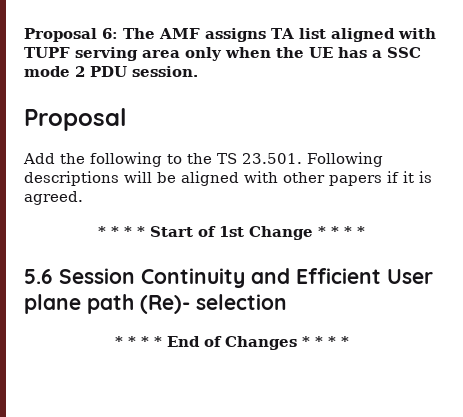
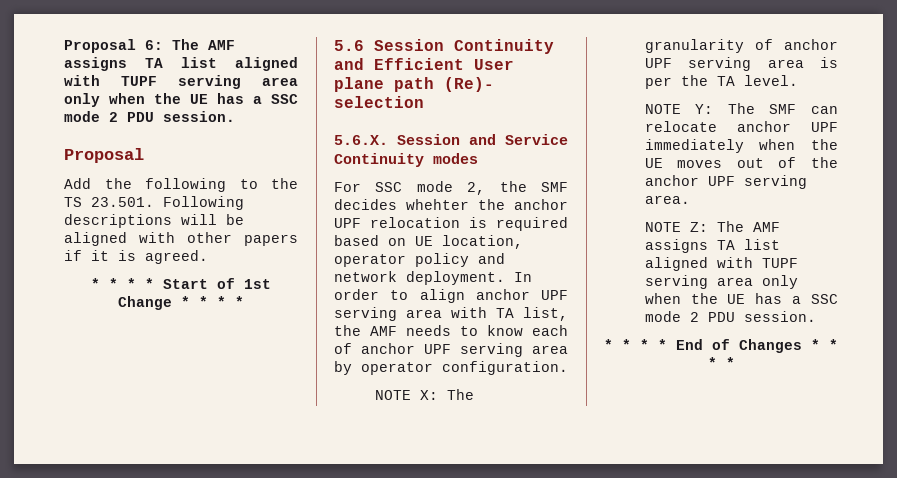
(287, 302) none -> [334,134,568,145] [334,153,478,167] [334,181,568,195] [334,199,568,210] [334,217,568,231] [334,235,523,249] [334,253,505,267] [334,271,532,285] [334,289,568,303] [334,307,568,321] [334,325,568,336] [334,343,568,357] [334,361,568,375] [374,389,474,400] [644,39,838,53] [644,57,838,71] [644,75,798,89] [644,103,838,114] [644,121,838,132] [644,139,838,153] [644,157,838,168] [644,175,807,189] [644,195,690,204] [644,221,780,232] [644,239,780,253] [644,257,798,271] [644,275,798,289] [644,293,838,304] [644,311,816,322] // 5.6.X. Session and Service Continuity modes // For SSC mode 2, the SMF decides whehter the anchor UPF relocation is required based on UE location, operator policy and network deployment. In order to align anchor UPF serving area with TA list, the AMF needs to know each of anchor UPF serving area by operator configuration. // NOTE X: The granularity of anchor UPF serving area is per the TA level. // NOTE Y: The SMF can relocate anchor UPF immediately when the UE moves out of the anchor UPF serving area. // NOTE Z: The AMF assigns TA list aligned with TUPF serving area only when the UE has a SSC mode 2 PDU session.

